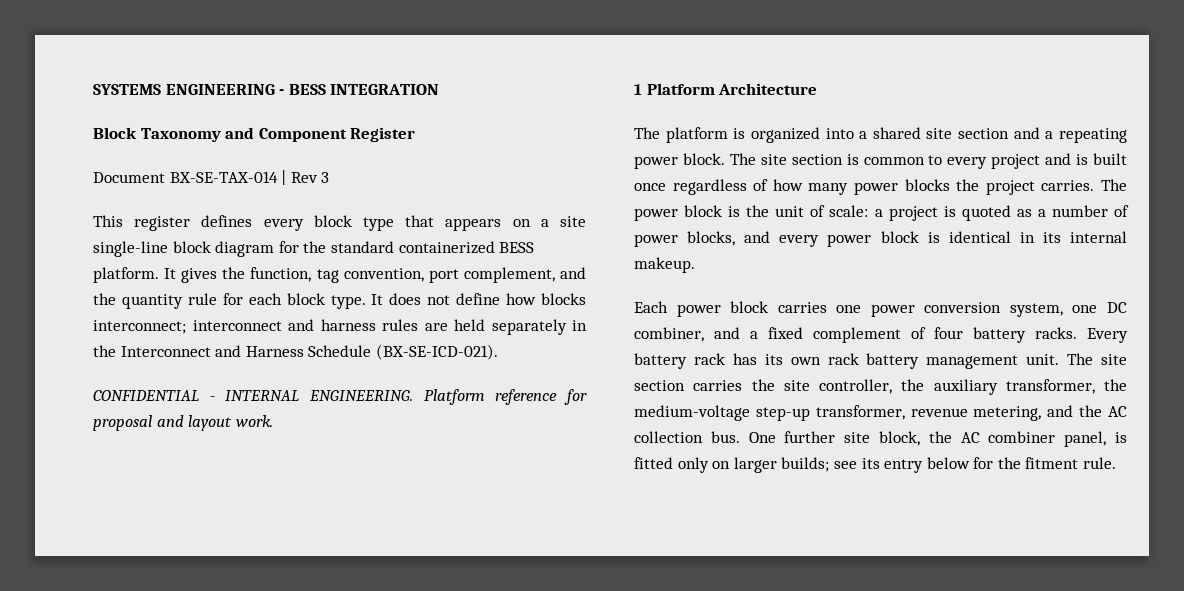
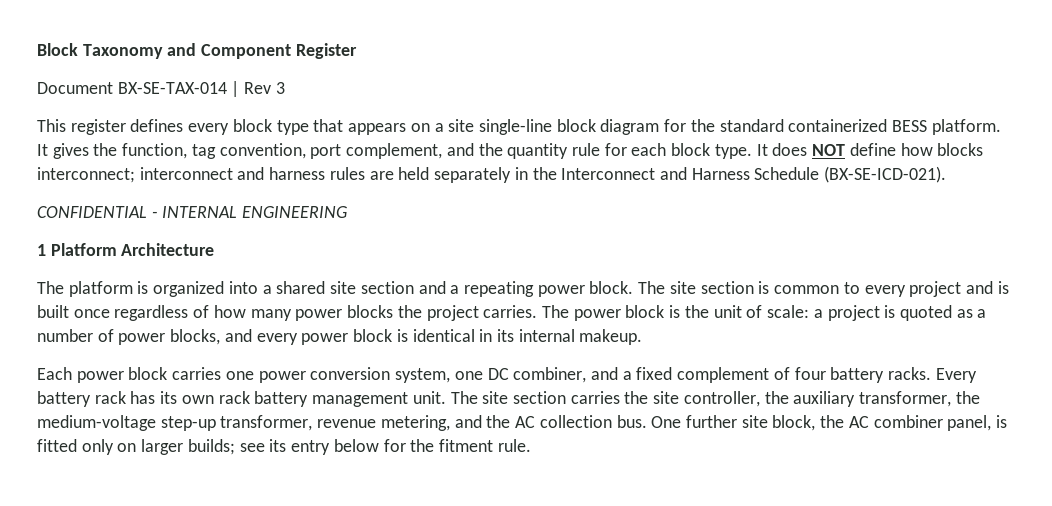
[93,84,440,95] SYSTEMS ENGINEERING - BESS INTEGRATION // -> (37, 49) none
[427,295,451,305] not -> [812,144,846,156] NOT
[309,389,587,405] [93,415,273,431] ENGINEERING. Platform reference for proposal and layout work. -> [242,206,349,218] ENGINEERING

